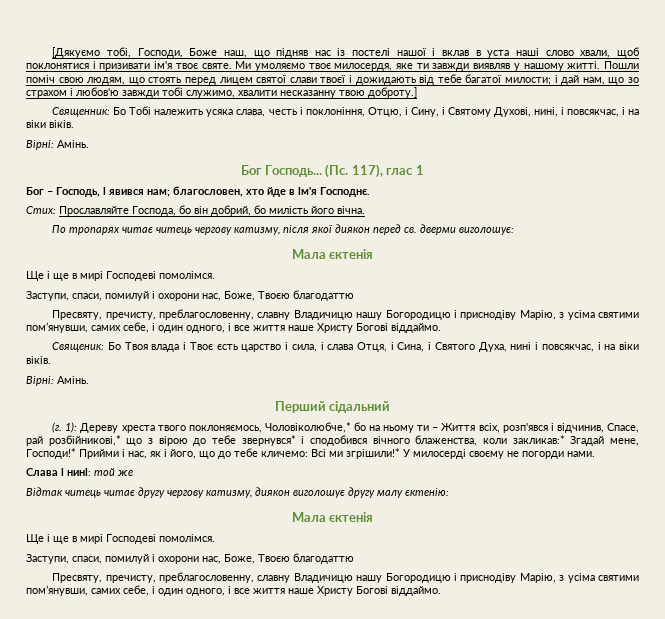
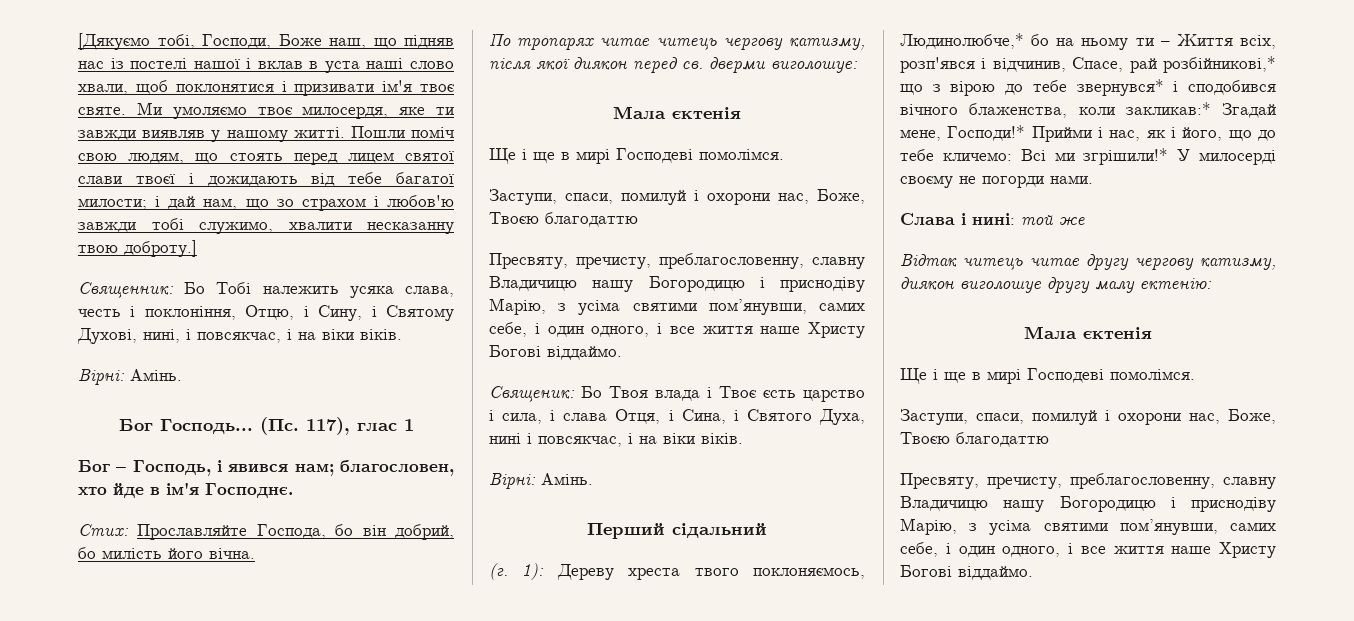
[264,422,351,433] Чоловіколюбче,* -> [900,33,1024,49] Людинолюбче,*

